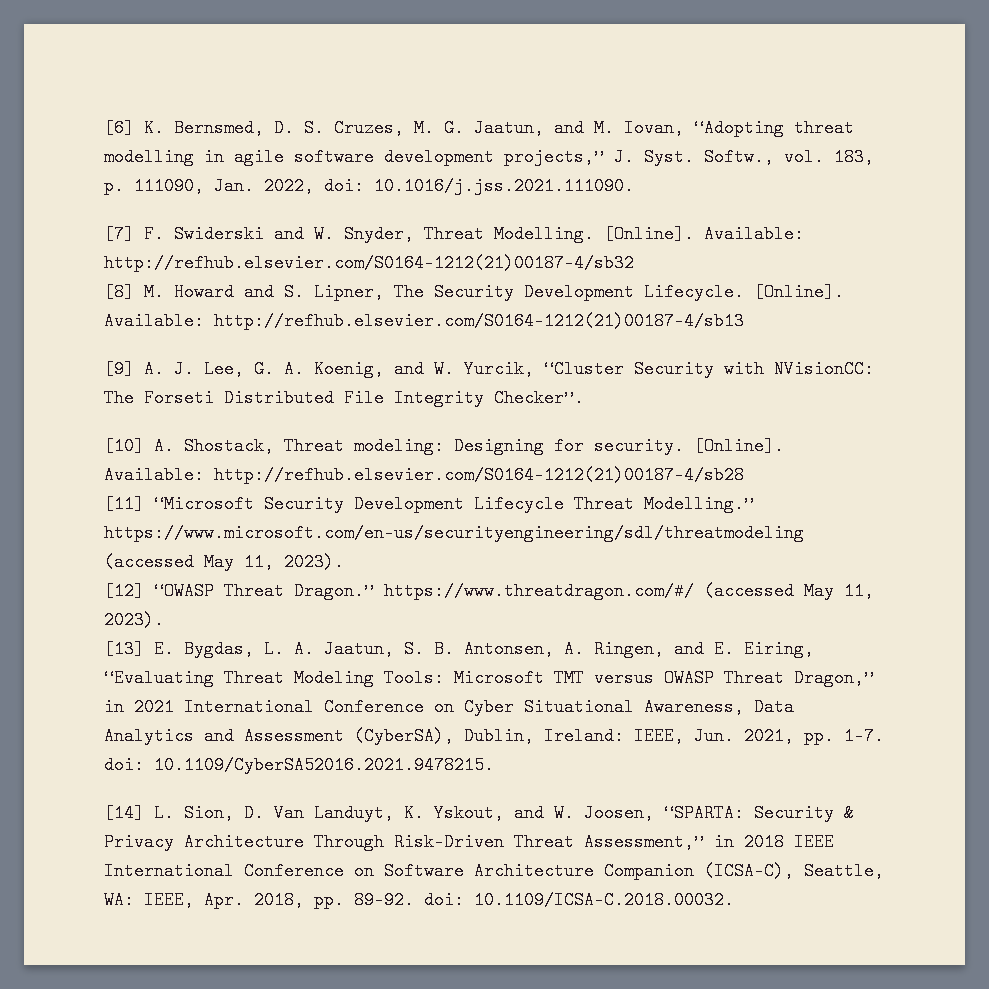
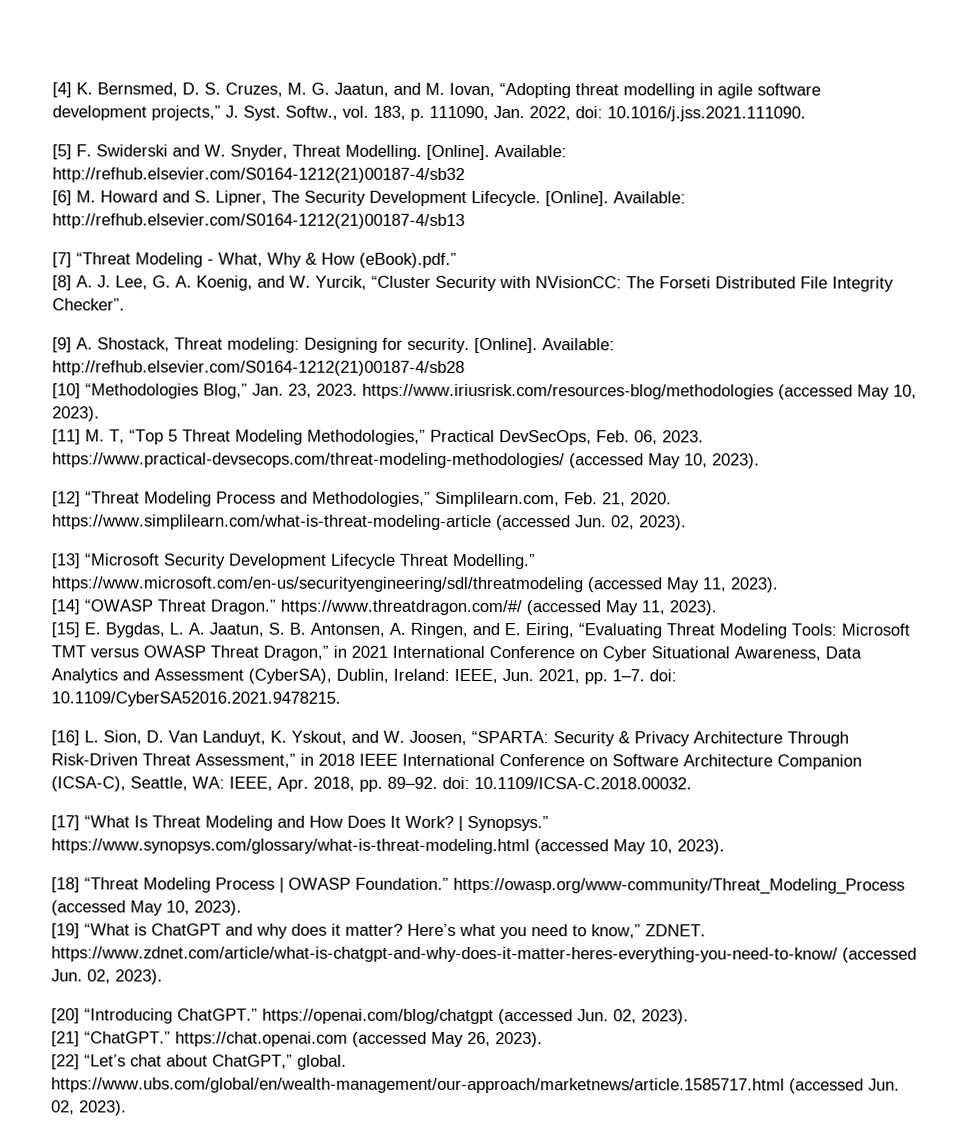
[104,119,134,137] [6] -> [52,82,72,98] [4]
[104,225,134,243] [7] -> [52,144,72,160] [5]
[104,283,134,301] [8] -> [52,190,72,206] [6]
[104,360,134,378] [9] -> [52,252,457,268] [52,275,72,291] [7] “Threat Modeling - What, Why & How (eBook).pdf.” // [8]
[104,437,144,455] [10] -> [52,337,72,353] [9]
[104,495,144,513] [11] -> [52,383,917,400] [52,406,100,422] [52,429,704,446] [52,452,760,469] [52,491,672,508] [52,514,687,531] [52,553,81,569] [10] “Methodologies Blog,” Jan. 23, 2023. https://www.iriusrisk.com/resources-blog/methodologies (accessed May 10, 2023). // [11] M. T, “Top 5 Threat Modeling Methodologies,” Practical DevSecOps, Feb. 06, 2023. https://www.practical-devsecops.com/threat-modeling-methodologies/ (accessed May 10, 2023). // [12] “Threat Modeling Process and Methodologies,” Simplilearn.com, Feb. 21, 2020. https://www.simplilearn.com/what-is-threat-modeling-article (accessed Jun. 02, 2023). // [13]
[104,582,144,600] [12] -> [51,599,80,615] [14]
[104,640,144,658] [13] -> [51,622,80,638] [15]
[104,804,144,822] [14] -> [51,730,80,746] [16]
(734, 900) none -> [51,815,549,832] [51,838,725,855] [51,877,905,895] [51,900,242,916] [51,923,706,940] [51,946,917,963] [51,969,163,985] [51,1008,689,1025] [51,1031,543,1048] [51,1054,347,1070] [51,1077,900,1094] [51,1100,127,1116] // [17] “What Is Threat Modeling and How Does It Work? | Synopsys.” https://www.synopsys.com/glossary/what-is-threat-modeling.html (accessed May 10, 2023). // [18] “Threat Modeling Process | OWASP Foundation.” https://owasp.org/www-community/Threat_Modeling_Process (accessed May 10, 2023). // [19] “What is ChatGPT and why does it matter? Here’s what you need to know,” ZDNET. https://www.zdnet.com/article/what-is-chatgpt-and-why-does-it-matter-heres-everything-you-need-to-know/ (accessed Jun. 02, 2023). // [20] “Introducing ChatGPT.” https://openai.com/blog/chatgpt (accessed Jun. 02, 2023). // [21] “ChatGPT.” https://chat.openai.com (accessed May 26, 2023). // [22] “Let’s chat about ChatGPT,” global. https://www.ubs.com/global/en/wealth-management/our-approach/marketnews/article.1585717.html (accessed Jun. 02, 2023).

